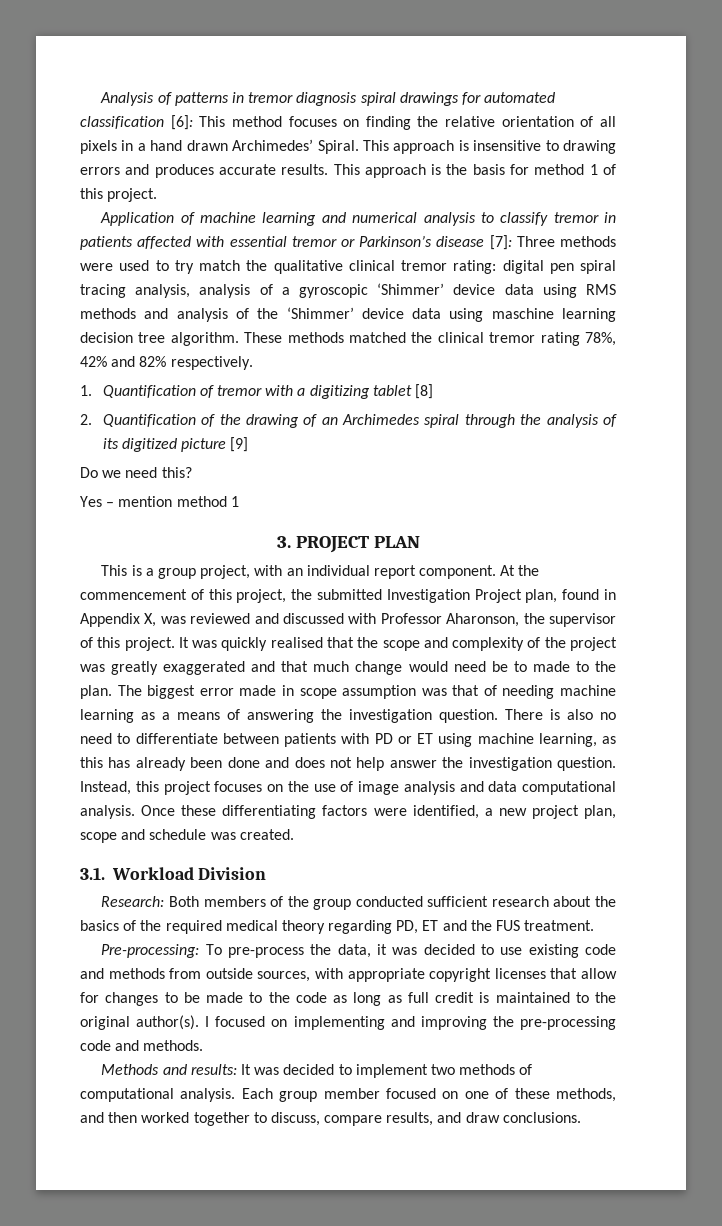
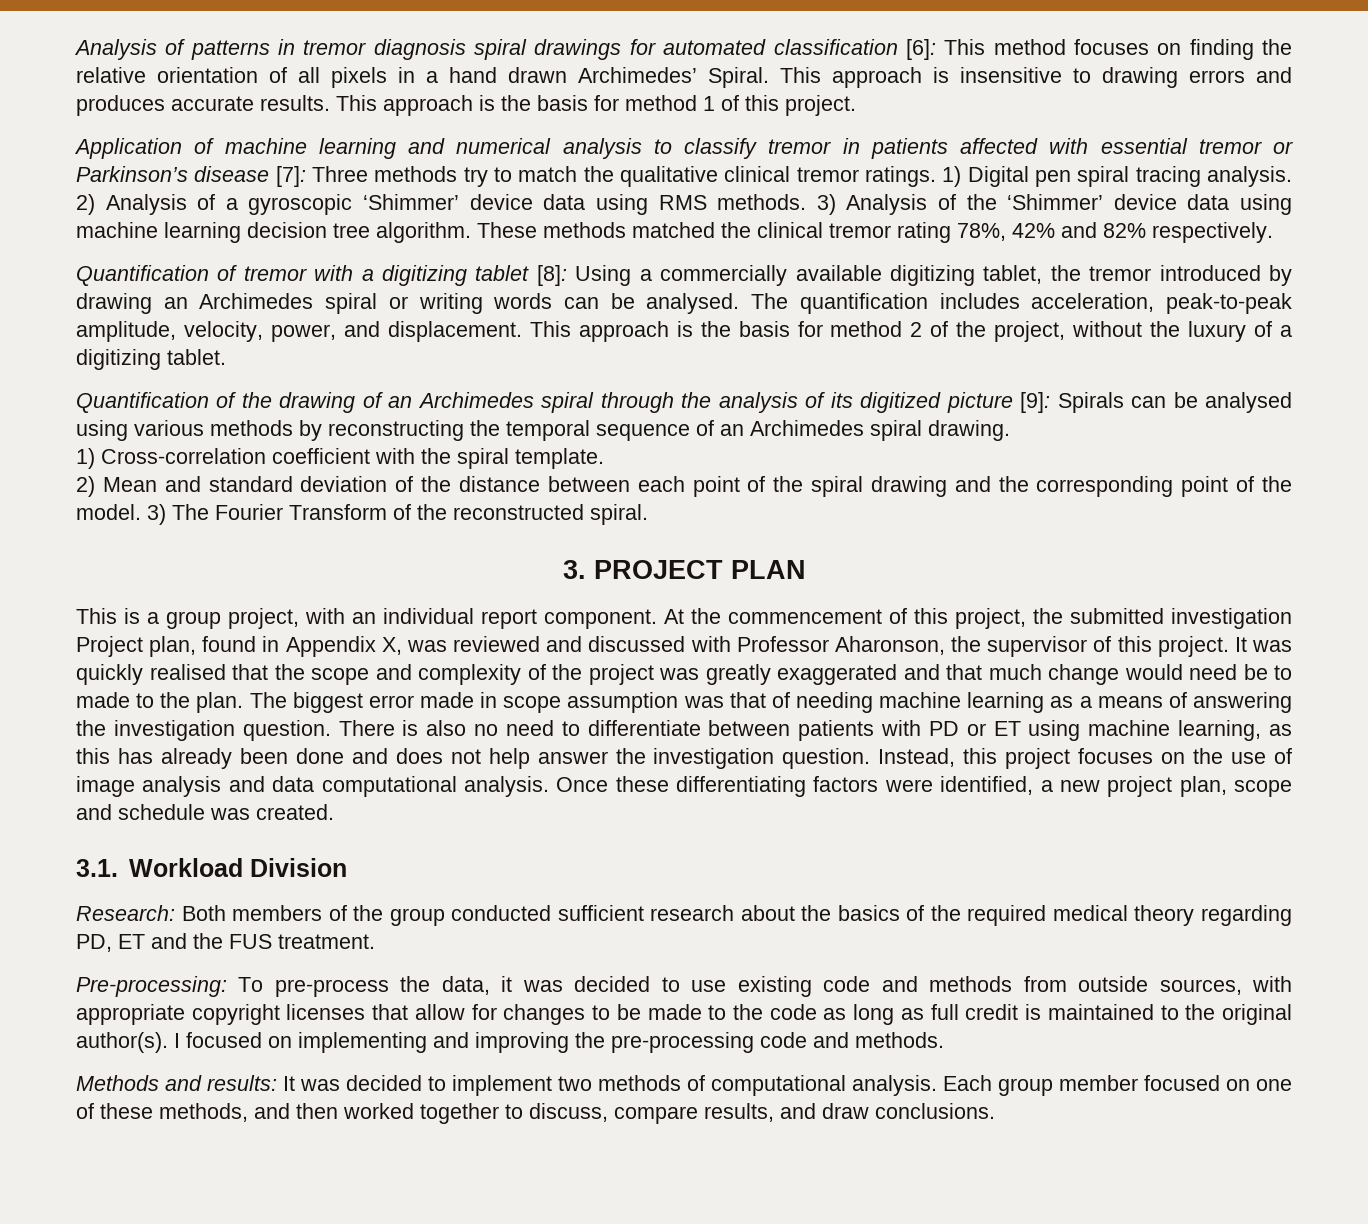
[80,260,194,274] were used to try -> [463,167,512,187] try to
[453,260,616,274] [80,284,251,298] rating: digital pen spiral tracing analysis, analysis -> [865,166,1292,187] [76,194,187,215] ratings. 1) Digital pen spiral tracing analysis. 2) Analysis
[80,308,228,322] methods and analysis -> [717,194,928,215] methods. 3) Analysis
[491,308,554,319] maschine -> [76,222,158,238] machine
[80,385,92,396] 1. -> (1273, 232) none
[415,384,434,399] [80,414,92,425] [8] // 2. -> [536,265,1292,286] [76,293,1292,314] [76,321,1293,342] [76,349,226,370] [8]: Using a commercially available digitizing tablet, the tremor introduced by drawing an Archimedes spiral or writing words can be analysed. The quantification includes acceleration, peak-to-peak amplitude, velocity, power, and displacement. This approach is the basis for method 2 of the project, without the luxury of a digitizing tablet. //
[230,437,249,452] [80,467,192,478] [80,496,239,507] [9] // Do we need this? // Yes – mention method 1 -> [1020,392,1292,413] [76,420,1010,441] [76,448,604,469] [76,476,1292,497] [76,504,648,525] [9]: Spirals can be analysed using various methods by reconstructing the temporal sequence of an Archimedes spiral drawing. // 1) Cross-correlation coefficient with the spiral template. // 2) Mean and standard deviation of the distance between each point of the spiral drawing and the corresponding point of the model. 3) The Fourier Transform of the reconstructed spiral.
[386,589,470,603] Investigation -> [1171,608,1292,629] investigation

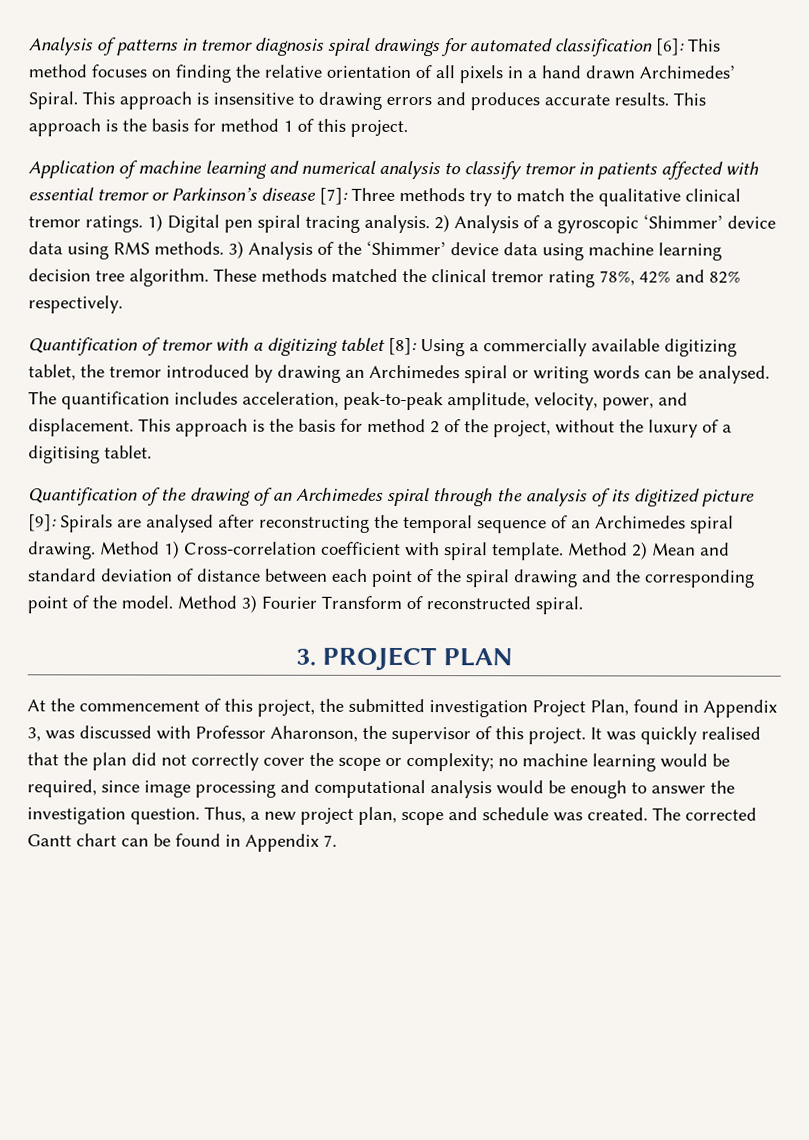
[76,349,161,370] digitizing -> [28,445,100,464] digitising
[1131,392,1292,413] [76,420,322,441] can be analysed using various methods by -> [117,514,255,533] are analysed after
(1010, 430) // -> [100,541,160,555] Method
[421,448,451,464] the -> (440, 549) none
(604, 458) // -> [568,542,628,556] Method
[421,476,452,492] the -> (194, 575) none
[147,504,209,525] 3) The -> [177,594,257,613] Method 3)
[417,504,447,520] the -> (423, 603) none
[76,608,657,629] This is a group project, with an individual report component. -> (513, 657) none
[149,636,583,657] plan, found in Appendix X, was reviewed and -> [590,699,777,718] [27,727,75,742] Plan, found in Appendix 3, was
[311,664,1292,685] [76,692,1292,713] [76,720,1293,741] [76,748,1293,769] [76,776,1034,797] scope and complexity of the project was greatly exaggerated and that much change would need be to made to the plan. The biggest error made in scope assumption was that of needing machine learning as a means of answering the investigation question. There is also no need to differentiate between patients with PD or ET using machine learning, as this has already been done and does not help answer the investigation question. Instead, this project focuses on the use of image analysis and data computational analysis. Once these differentiating factors were identified, -> [92,752,730,772] [27,779,735,799] [27,806,246,825] plan did not correctly cover the scope or complexity; no machine learning would be required, since image processing and computational analysis would be enough to answer the investigation question. Thus,
[76,858,347,877] [76,905,1292,926] [76,933,375,952] [76,976,1293,997] [76,1004,1293,1025] [76,1032,944,1053] [76,1075,1292,1096] [76,1103,995,1124] // 3.1. Workload Division // Research: Both members of the group conducted sufficient research about the basics of the required medical theory regarding PD, ET and the FUS treatment. // Pre-processing: To pre-process the data, it was decided to use existing code and methods from outside sources, with appropriate copyright licenses that allow for changes to be made to the code as long as full credit is maintained to the original author(s). I focused on implementing and improving the pre-processing code and methods. // Methods and results: It was decided to implement two methods of computational analysis. Each group member focused on one of these methods, and then worked together to discuss, compare results, and draw conclusions. -> [652,807,757,821] [27,833,337,852] The corrected Gantt chart can be found in Appendix 7.

